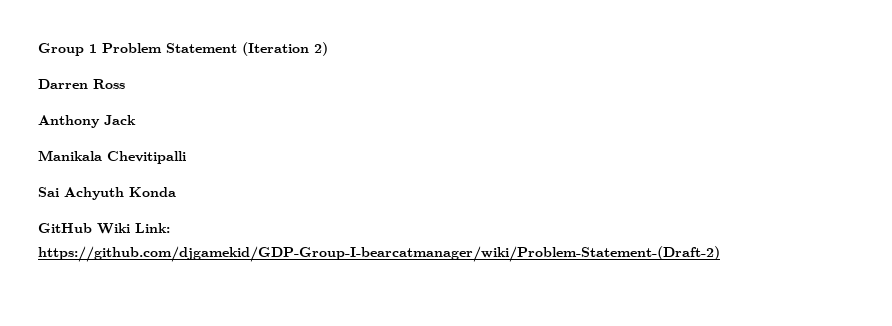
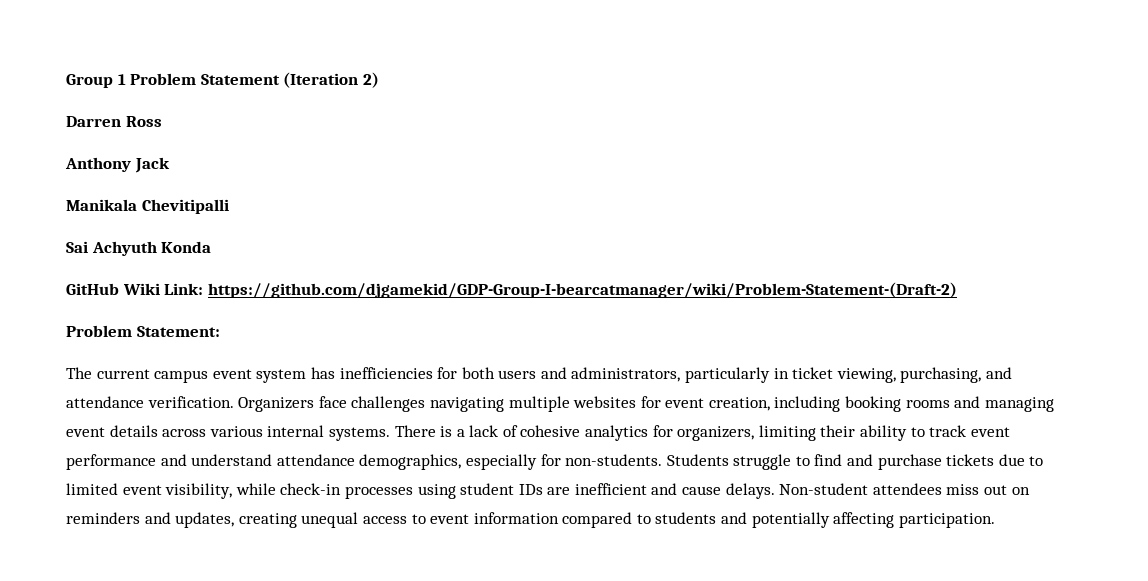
(720, 254) none -> [66,325,220,337] [66,367,1013,383] [66,396,1054,412] [66,425,1010,441] [66,454,1044,470] [66,483,1030,499] [66,512,995,528] // Problem Statement: // The current campus event system has inefficiencies for both users and administrators, particularly in ticket viewing, purchasing, and attendance verification. Organizers face challenges navigating multiple websites for event creation, including booking rooms and managing event details across various internal systems. There is a lack of cohesive analytics for organizers, limiting their ability to track event performance and understand attendance demographics, especially for non-students. Students struggle to find and purchase tickets due to limited event visibility, while check-in processes using student IDs are inefficient and cause delays. Non-student attendees miss out on reminders and updates, creating unequal access to event information compared to students and potentially affecting participation.

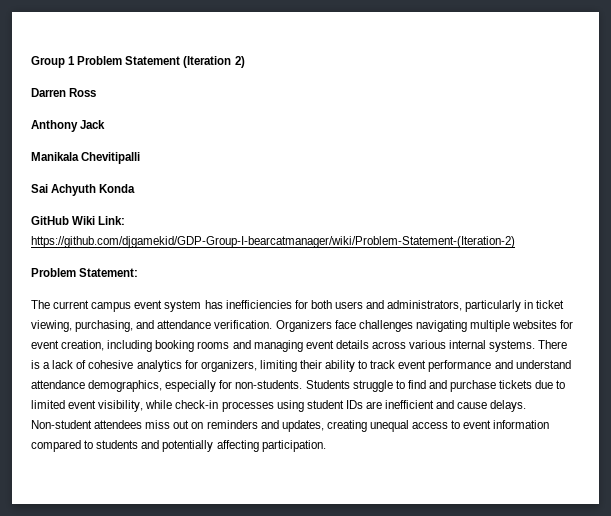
[207,282,957,298] https://github.com/djgamekid/GDP-Group-I-bearcatmanager/wiki/Problem-Statement-(Draft-2) -> [31,236,515,248] https://github.com/djgamekid/GDP-Group-I-bearcatmanager/wiki/Problem-Statement-(Iteration-2)

